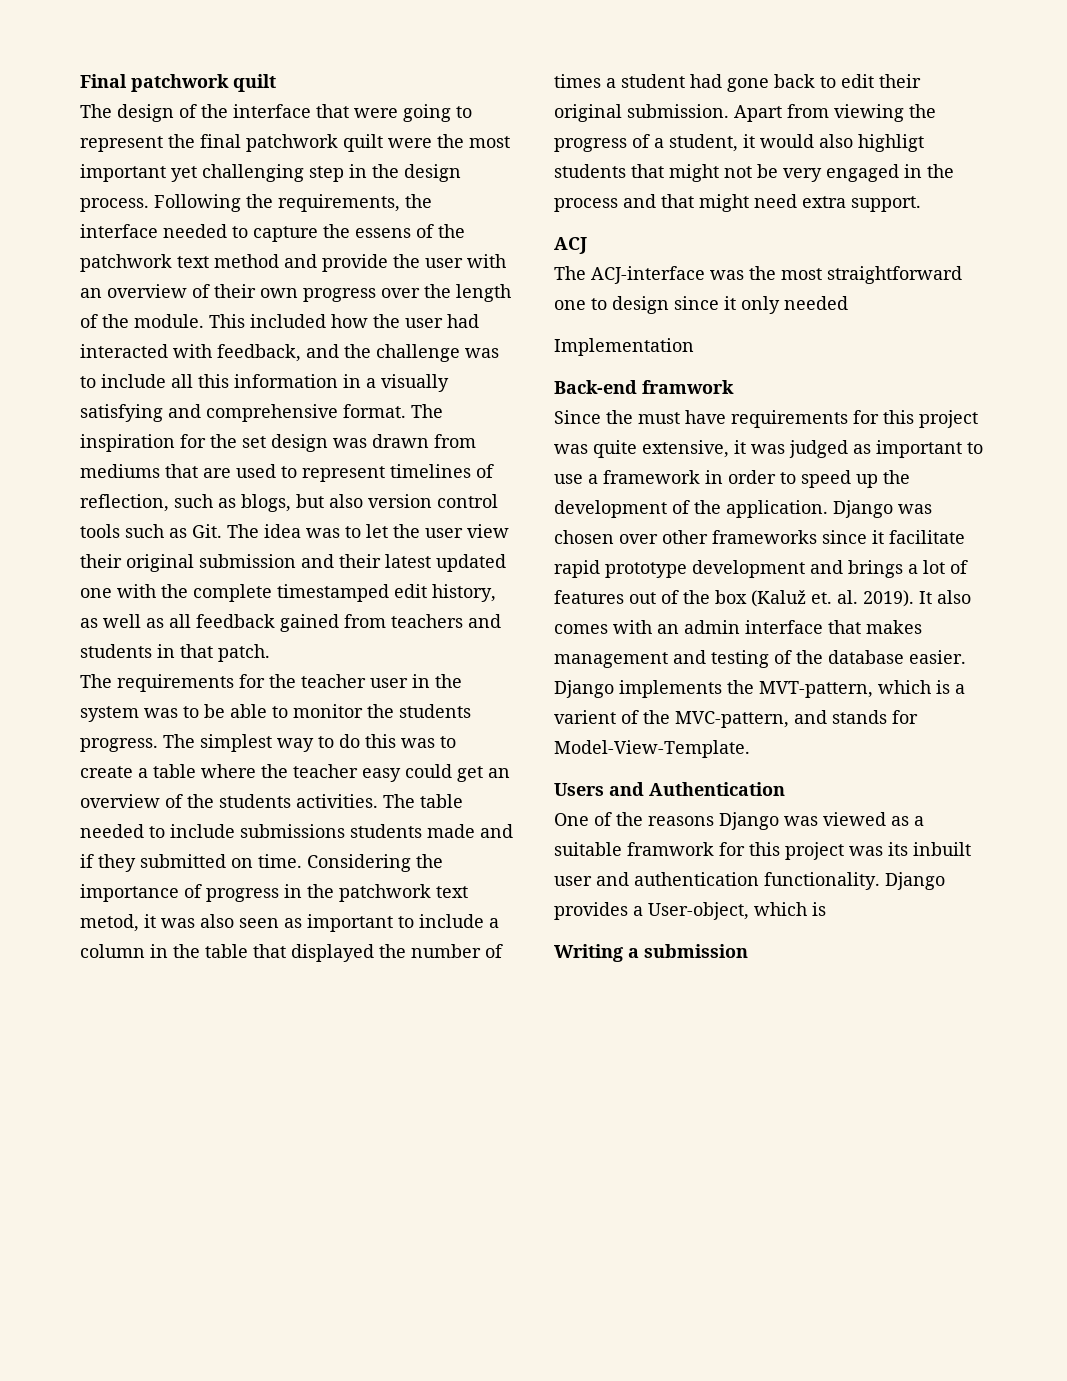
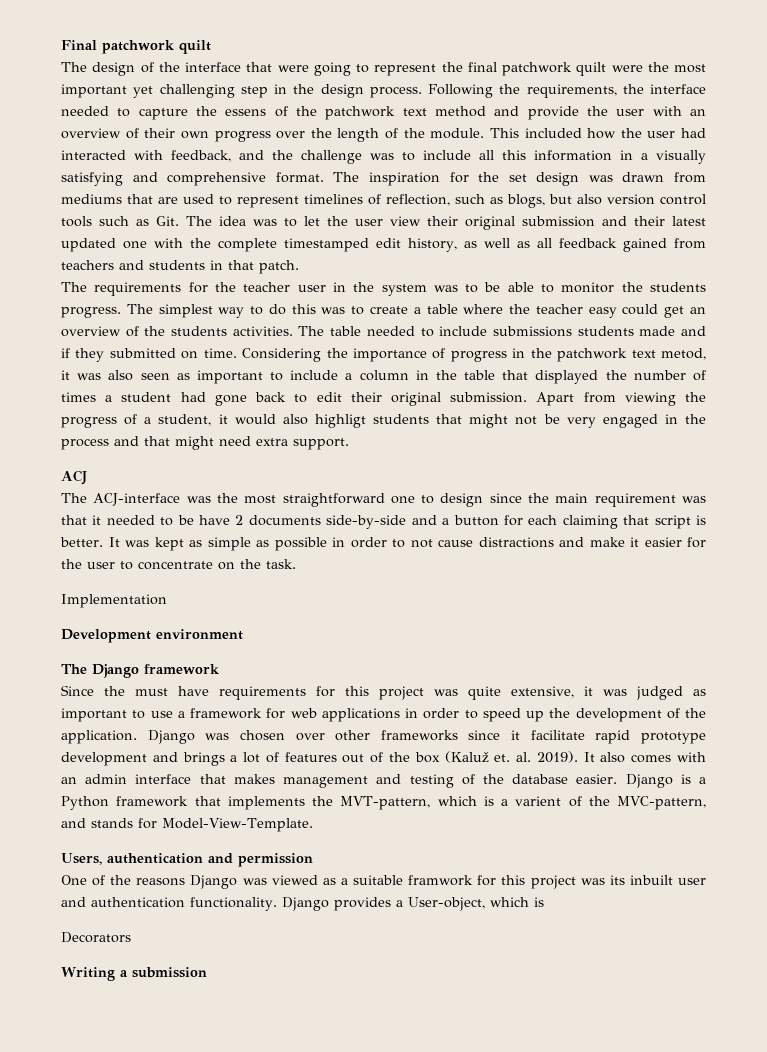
[724,296,848,314] [554,338,694,356] [554,380,734,394] it only needed // Implementation // Back-end framwork -> [528,493,706,507] [61,515,707,529] [60,537,706,551] [61,559,296,570] [61,594,167,608] [61,629,243,643] [61,664,220,678] the main requirement was that it needed to be have 2 documents side-by-side and a button for each claiming that script is better. It was kept as simple as possible in order to not cause distractions and make it easier for the user to concentrate on the task. // Implementation // Development environment // The Django framework
(700, 477) none -> [266,708,400,722] for web applications
(614, 689) none -> [680,774,706,784] [61,796,221,810] is a Python framework that
[554,782,785,796] Users and Authentication -> [61,853,313,867] Users, authentication and permission
(826, 909) none -> [61,932,131,943] // Decorators

